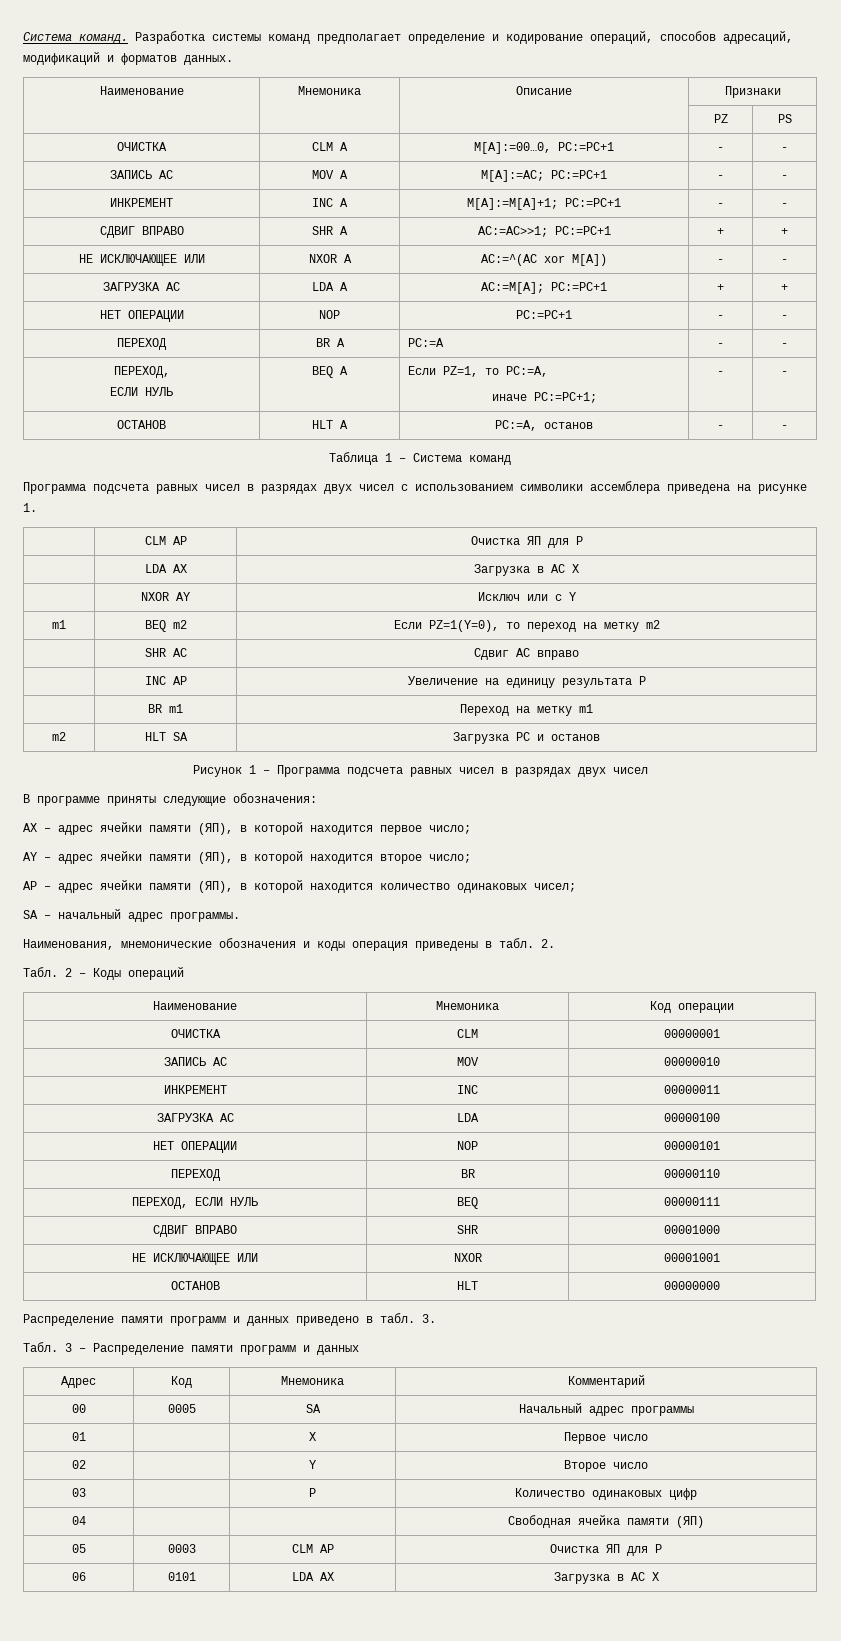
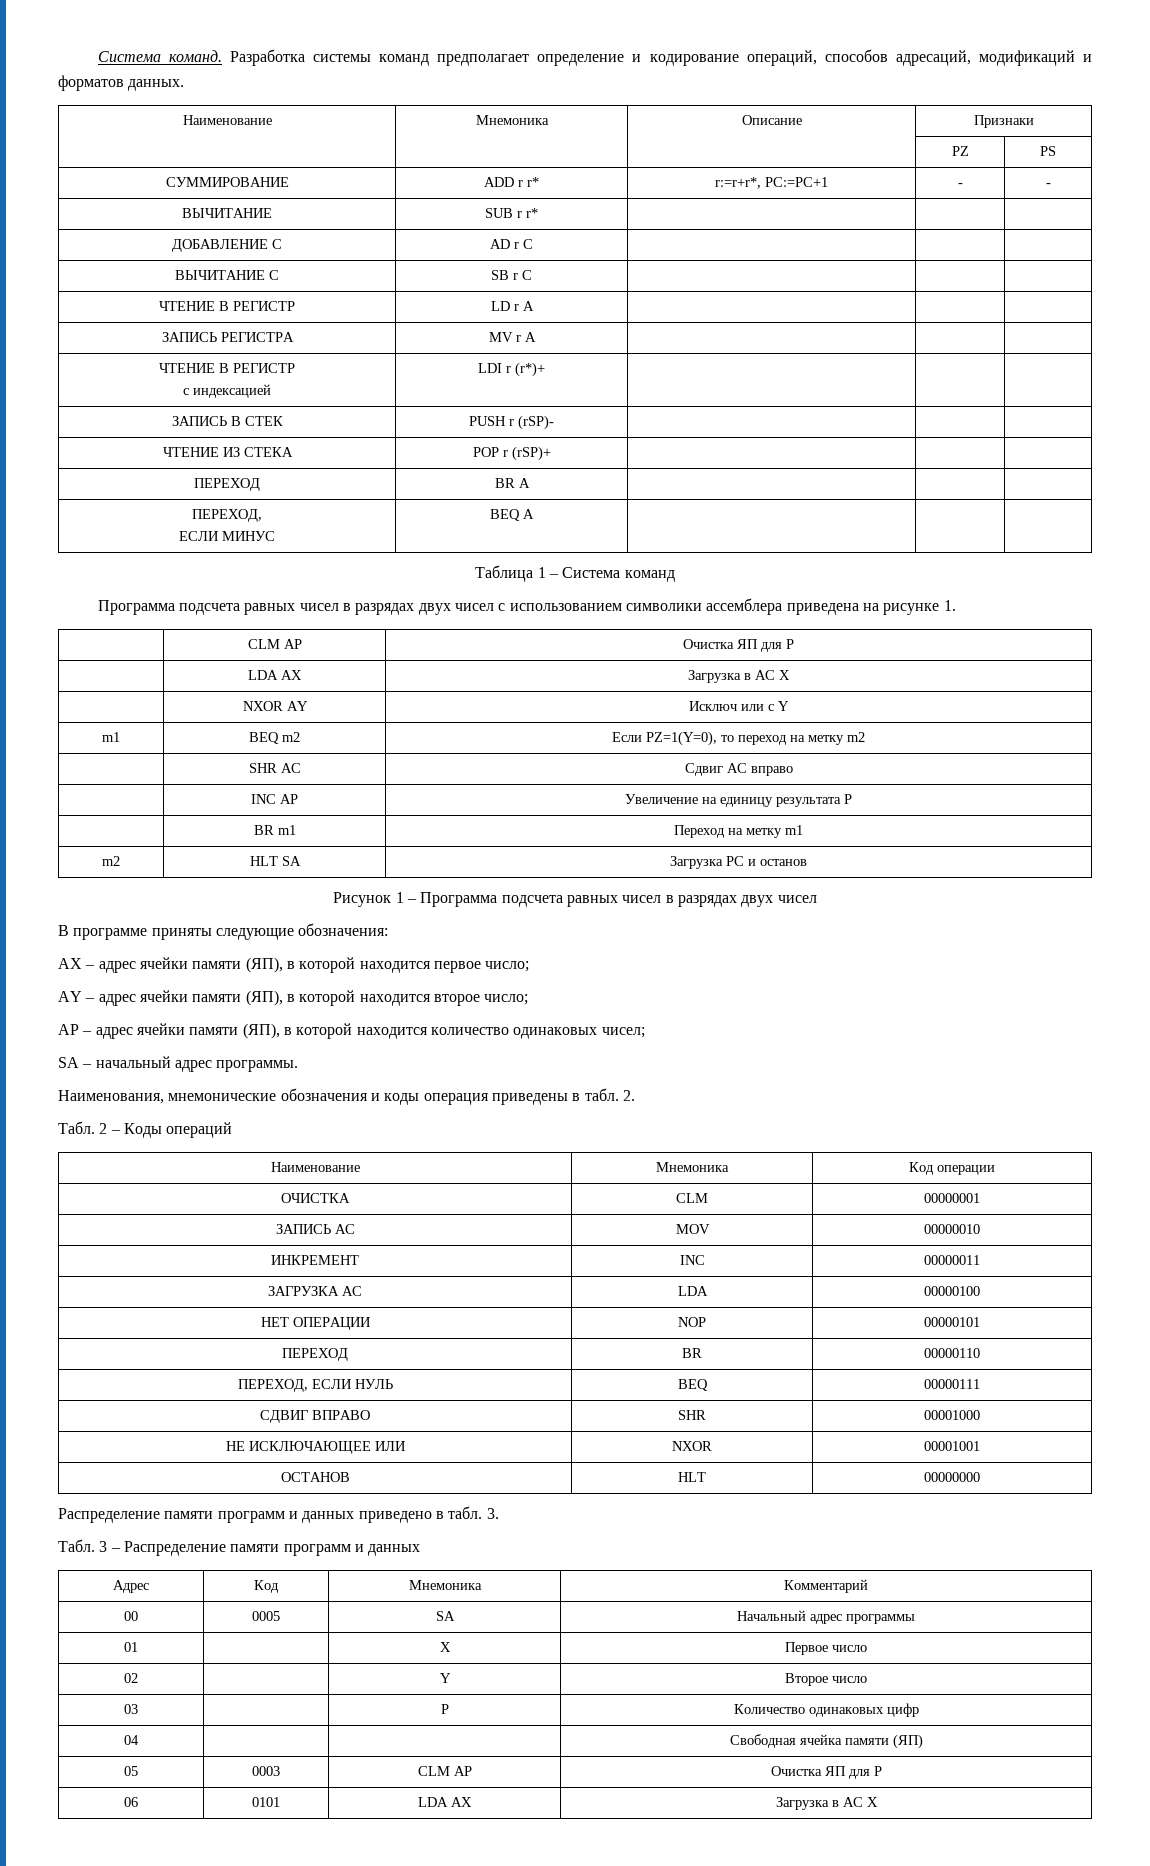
[117,142,167,151] [312,142,348,151] [474,142,614,154] [717,147,724,151] [781,147,788,151] [110,170,173,179] [312,170,348,179] [481,170,607,182] [717,175,724,179] [781,175,788,179] [110,198,173,207] [312,198,348,207] [467,198,621,210] [717,203,724,207] [781,203,788,207] [99,226,184,238] [312,226,348,235] [477,226,611,237] [717,228,724,235] [781,228,788,235] [78,254,205,266] [308,254,352,263] [481,254,607,266] [717,259,724,263] [781,259,788,263] [103,282,180,291] [312,282,348,291] [481,282,607,294] [717,284,724,291] [781,284,788,291] [99,310,184,322] [319,310,340,319] [516,310,572,319] [717,315,724,319] [781,315,788,319] ОЧИСТКА | CLM A | M[A]:=00…0, PC:=PC+1 | - | - // ЗАПИСЬ АС | MOV A | M[A]:=AC; PC:=PC+1 | - | - // ИНКРЕМЕНТ | INC A | M[A]:=M[A]+1; PC:=PC+1 | - | - // СДВИГ ВПРАВО | SHR A | AC:=AC>>1; PC:=PC+1 | + | + // НЕ ИСКЛЮЧАЮЩЕЕ ИЛИ | NXOR A | AC:=^(AC xor M[A]) | - | - // ЗАГРУЗКА АС | LDA A | AC:=M[A]; PC:=PC+1 | + | + // НЕТ ОПЕРАЦИИ | NOP | PC:=PC+1 | - | - -> [165,177,289,187] [484,177,539,187] [715,177,828,189] [957,183,963,187] [1045,183,1051,187] [182,208,272,218] [485,208,538,218] [172,239,282,252] [490,239,533,249] [175,270,279,280] [491,270,532,280] [159,301,295,311] [490,301,534,311] [161,332,294,342] [488,332,536,342] [159,363,295,373] [183,384,271,398] [478,362,545,377] [171,416,283,426] [469,415,554,430] [162,447,293,457] [472,446,551,461] СУММИРОВАНИЕ | ADD r r* | r:=r+r*, PC:=PC+1 | - | - // ВЫЧИТАНИЕ | SUB r r* | | | // ДОБАВЛЕНИЕ С | AD r C | | | // ВЫЧИТАНИЕ С | SB r C | | | // ЧТЕНИЕ В РЕГИСТР | LD r A | | | // ЗАПИСЬ РЕГИСТРА | MV r A | | | // ЧТЕНИЕ В РЕГИСТР // с индексацией | LDI r (r*)+ | | | // ЗАПИСЬ В СТЕК | PUSH r (rSP)- | | | // ЧТЕНИЕ ИЗ СТЕКА | POP r (rSP)+ | | |
[408,338,445,347] [717,343,724,347] [781,343,788,347] PC:=A | - | - -> (530, 483) | |
[145,387,173,396] НУЛЬ -> [222,531,275,541] МИНУС
[408,366,549,377] [491,392,597,403] [717,371,724,375] [781,371,788,375] [117,420,166,429] [312,420,348,429] [495,420,593,431] [717,425,724,429] [781,425,788,429] Если PZ=1, то PC:=A, // иначе PC:=PC+1; | - | - // ОСТАНОВ | HLT A | PC:=A, останов | - | - -> (534, 514) | |

